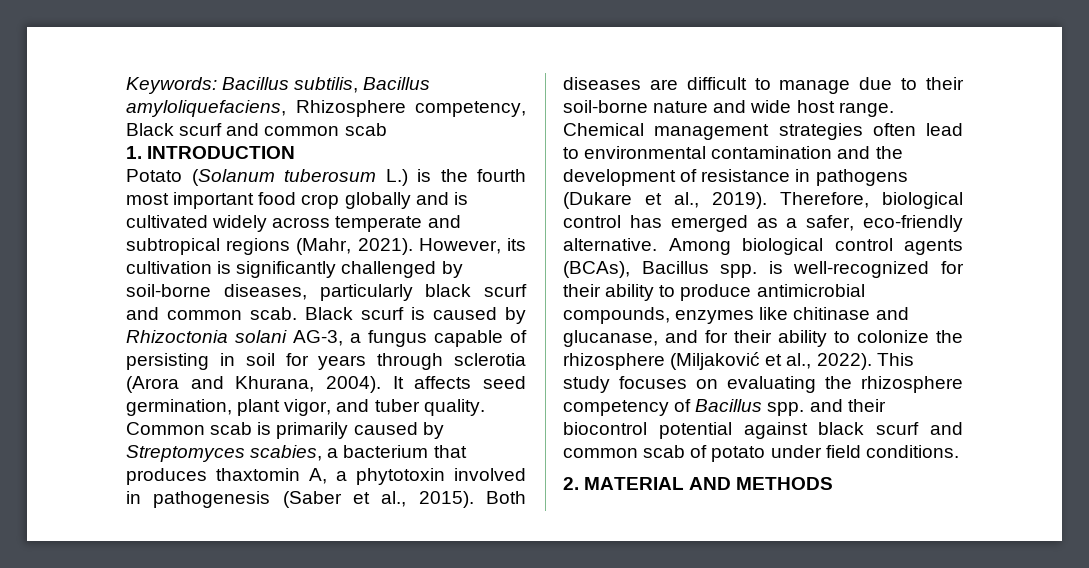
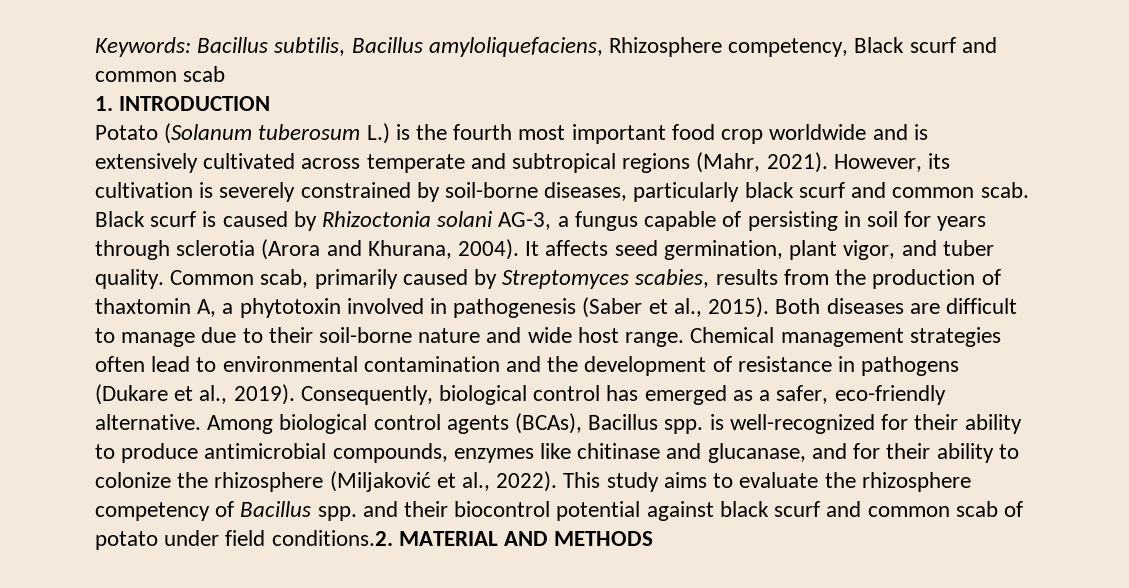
[344,192,411,209] globally -> [769,124,867,140] worldwide
[126,215,268,232] cultivated widely -> [95,153,296,173] extensively cultivated
[236,261,437,278] significantly challenged -> [219,182,411,202] severely constrained
[210,422,272,435] scab is -> [260,269,309,288] scab,
[327,445,467,458] [126,468,207,485] a bacterium that produces -> [715,269,1001,289] results from the production of
[780,192,869,208] Therefore, -> [300,385,433,405] Consequently,
[619,376,816,393] focuses on evaluating -> [663,472,819,488] aims to evaluate
[865,445,959,458] [563,477,579,490] conditions. // 2. -> [271,530,393,546] conditions.2.

